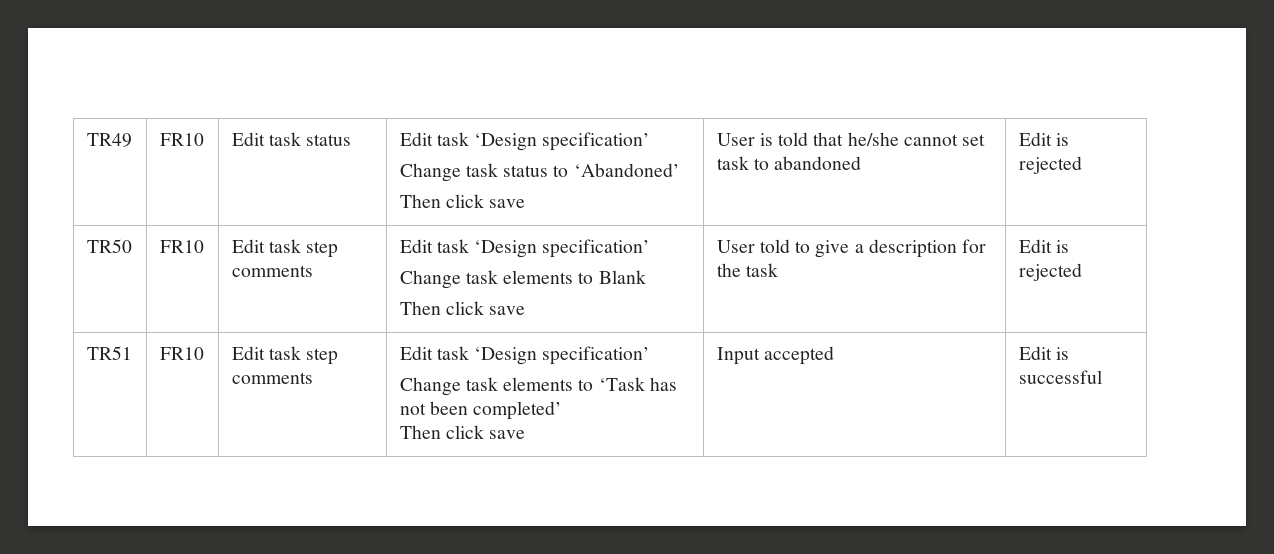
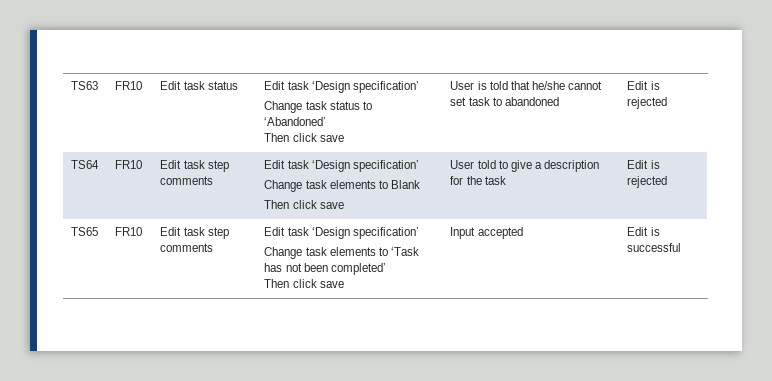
[86,133,132,147] TR49 -> [71,81,99,90] TS63
[86,239,132,253] TR50 -> [71,160,100,169] TS64
[86,346,132,360] TR51 -> [71,227,99,236] TS65

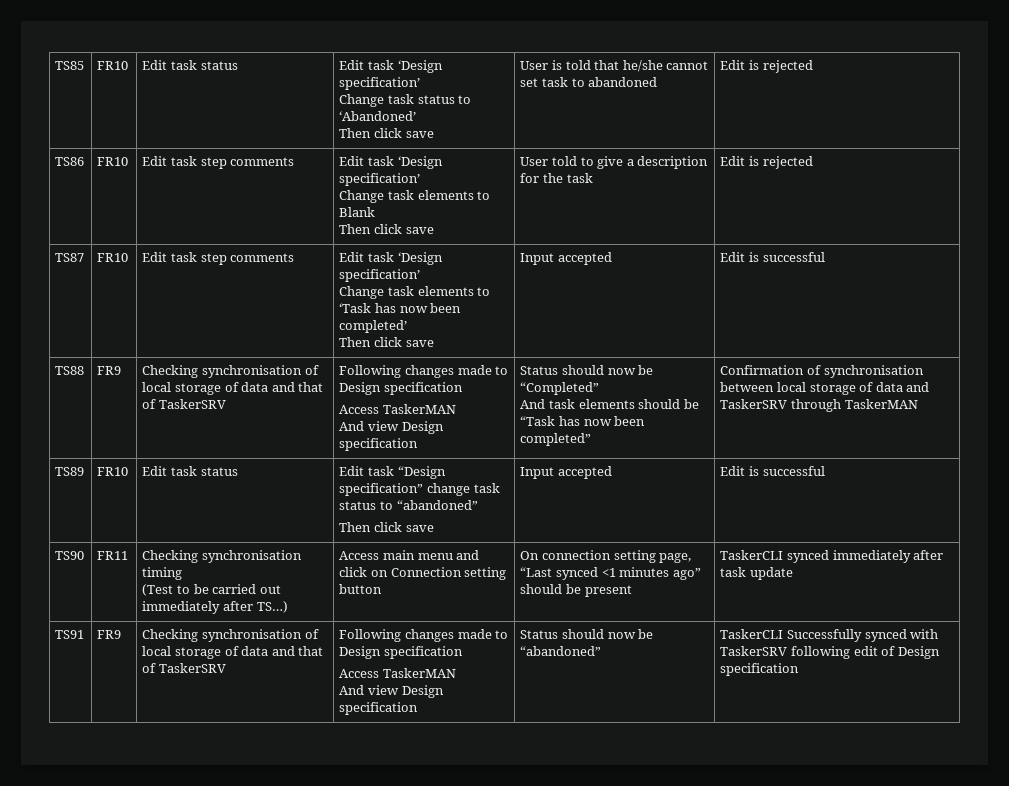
[71,81,99,90] TS63 -> [55,61,85,70] TS85
[71,160,100,169] TS64 -> [55,157,85,166] TS86
[71,227,99,236] TS65 -> [55,253,85,262] TS87
[285,263,302,272] not -> [399,306,428,313] now
(682, 247) none -> [55,366,85,375] [97,366,122,375] [142,365,319,378] [142,382,324,395] [142,399,226,409] [339,365,509,378] [339,382,463,395] [339,404,456,414] [339,421,444,434] [339,438,419,451] [520,365,654,375] [520,382,600,395] [520,399,699,409] [520,416,646,426] [520,433,592,446] [720,365,924,378] [720,382,930,395] [720,399,918,412] [55,467,85,476] [97,467,129,476] [142,466,238,476] [339,466,446,479] [339,483,500,496] [339,500,478,510] [339,522,434,532] [520,466,612,479] [720,466,825,476] [55,551,85,560] [97,551,129,560] [142,550,302,563] [142,567,183,580] [142,584,281,596] [142,601,288,614] [339,550,480,560] [339,567,507,580] [339,584,383,594] [520,550,692,563] [520,567,701,580] [520,584,632,597] [720,550,944,563] [720,567,793,580] [55,630,85,639] [97,630,122,639] [142,629,319,642] [142,646,324,659] [142,663,226,673] [339,629,509,642] [339,646,463,659] [339,668,456,678] [339,685,444,698] [339,702,419,715] [520,629,654,639] [520,646,602,656] [720,629,939,642] [720,646,940,659] [720,663,800,676] // TS88 | FR9 | Checking synchronisation of local storage of data and that of TaskerSRV | Following changes made to Design specification // Access TaskerMAN // And view Design specification | Status should now be “Completed” // And task elements should be “Task has now been completed” | Confirmation of synchronisation between local storage of data and TaskerSRV through TaskerMAN // TS89 | FR10 | Edit task status | Edit task “Design specification” change task status to “abandoned” // Then click save | Input accepted | Edit is successful // TS90 | FR11 | Checking synchronisation timing // (Test to be carried out immediately after TS…) | Access main menu and click on Connection setting button | On connection setting page, “Last synced <1 minutes ago” should be present | TaskerCLI synced immediately after task update // TS91 | FR9 | Checking synchronisation of local storage of data and that of TaskerSRV | Following changes made to Design specification // Access TaskerMAN // And view Design specification | Status should now be “abandoned” | TaskerCLI Successfully synced with TaskerSRV following edit of Design specification

